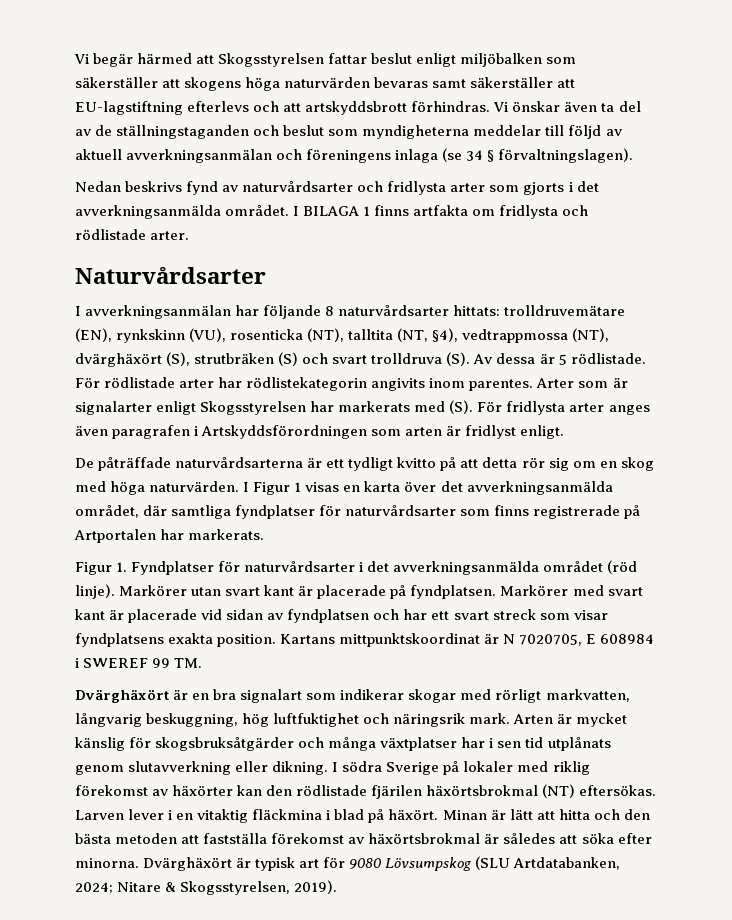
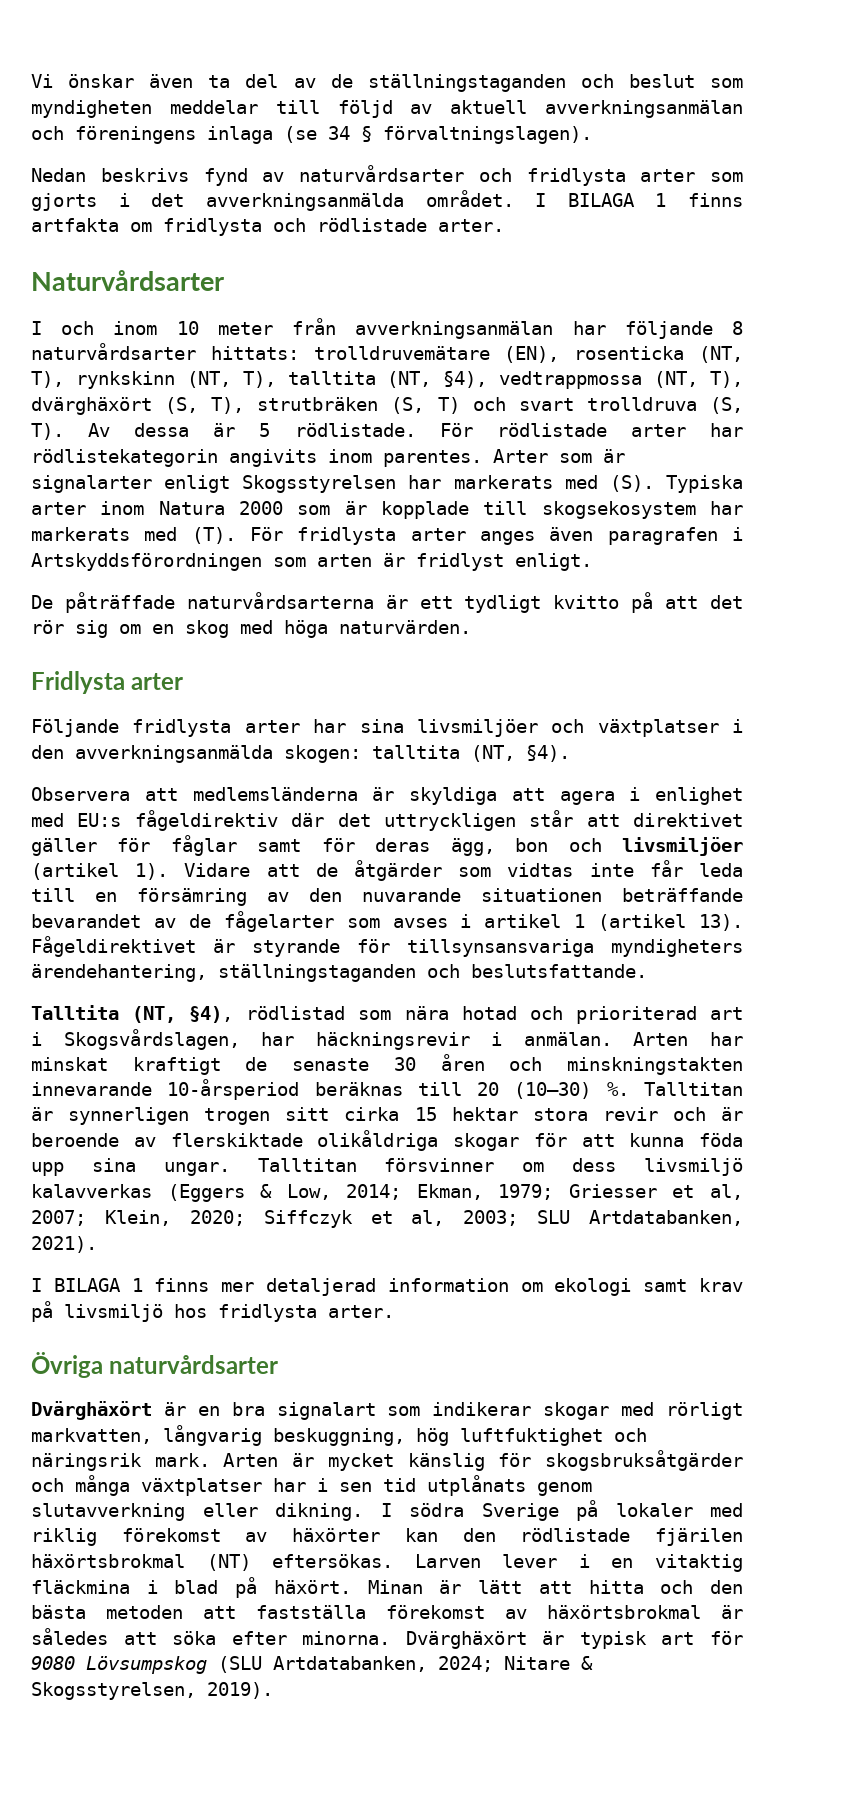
[74,53,577,67] [75,77,576,91] [75,101,509,115] Vi begär härmed att Skogsstyrelsen fattar beslut enligt miljöbalken som säkerställer att skogens höga naturvärden bevaras samt säkerställer att EU-lagstiftning efterlevs och att artskyddsbrott förhindras. Vi -> [31,74,53,88] Vi
[362,125,470,139] myndigheterna -> [31,100,152,118] myndigheten
(81, 311) none -> [61,318,337,335] och inom 10 meter från
[116,328,610,343] [75,352,299,367] rynkskinn (VU), rosenticka (NT), talltita (NT, §4), vedtrappmossa (NT), dvärghäxört (S), strutbräken (S) -> [574,346,743,363] [31,371,744,389] [31,397,460,415] rosenticka (NT, T), rynkskinn (NT, T), talltita (NT, §4), vedtrappmossa (NT, T), dvärghäxört (S, T), strutbräken (S, T)
[446,352,471,366] (S). -> [709,397,743,414] [31,423,64,440] (S, T).
(474, 407) none -> [666,475,743,493] [31,501,743,519] [31,527,236,544] Typiska arter inom Natura 2000 som är kopplade till skogsekosystem har markerats med (T).
[482,457,518,468] detta -> [710,595,744,609] det
[243,481,613,495] [75,505,641,519] [74,529,265,543] [75,560,638,575] [75,584,643,599] [75,609,608,623] [75,633,655,647] [75,658,203,668] I Figur 1 visas en karta över det avverkningsanmälda området, där samtliga fyndplatser för naturvårdsarter som finns registrerade på Artportalen har markerats. // Figur 1. Fyndplatser för naturvårdsarter i det avverkningsanmälda området (röd linje). Markörer utan svart kant är placerade på fyndplatsen. Markörer med svart kant är placerade vid sidan av fyndplatsen och har ett svart streck som visar fyndplatsens exakta position. Kartans mittpunktskoordinat är N 7020705, E 608984 i SWEREF 99 TM. -> [31,671,184,694] [31,719,743,737] [31,745,570,763] [31,787,743,805] [31,810,743,831] [31,835,743,856] [31,860,743,881] [31,888,743,906] [31,911,743,932] [31,936,743,957] [31,964,647,982] [31,1005,743,1024] [31,1029,743,1050] [31,1054,743,1075] [31,1079,743,1100] [31,1107,744,1125] [31,1130,743,1151] [31,1158,743,1176] [31,1184,743,1202] [31,1210,743,1228] [31,1236,97,1253] [31,1278,743,1296] [31,1301,394,1322] [31,1352,279,1378] // Fridlysta arter // Följande fridlysta arter har sina livsmiljöer och växtplatser i den avverkningsanmälda skogen: talltita (NT, §4). // Observera att medlemsländerna är skyldiga att agera i enlighet med EU:s fågeldirektiv där det uttryckligen står att direktivet gäller för fåglar samt för deras ägg, bon och livsmiljöer (artikel 1). Vidare att de åtgärder som vidtas inte får leda till en försämring av den nuvarande situationen beträffande bevarandet av de fågelarter som avses i artikel 1 (artikel 13). Fågeldirektivet är styrande för tillsynsansvariga myndigheters ärendehantering, ställningstaganden och beslutsfattande. // Talltita (NT, §4), rödlistad som nära hotad och prioriterad art i Skogsvårdslagen, har häckningsrevir i anmälan. Arten har minskat kraftigt de senaste 30 åren och minskningstakten innevarande 10-årsperiod beräknas till 20 (10–30) %. Talltitan är synnerligen trogen sitt cirka 15 hektar stora revir och är beroende av flerskiktade olikåldriga skogar för att kunna föda upp sina ungar. Talltitan försvinner om dess livsmiljö kalavverkas (Eggers & Low, 2014; Ekman, 1979; Griesser et al, 2007; Klein, 2020; Siffczyk et al, 2003; SLU Artdatabanken, 2021). // I BILAGA 1 finns mer detaljerad information om ekologi samt krav på livsmiljö hos fridlysta arter. // Övriga naturvårdsarter

